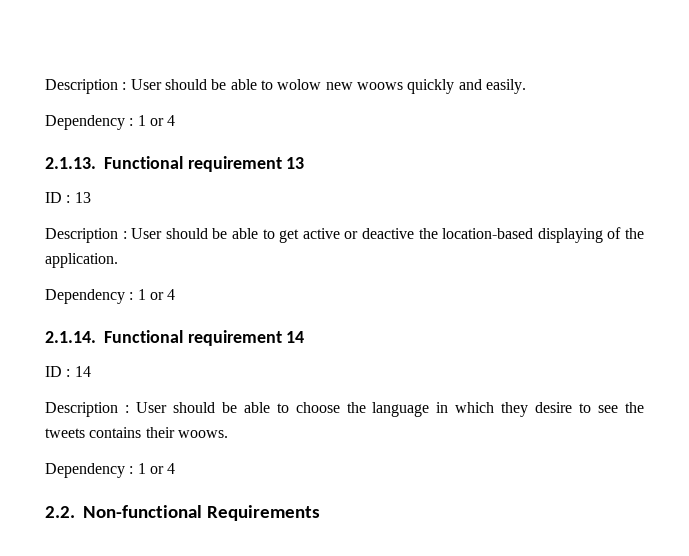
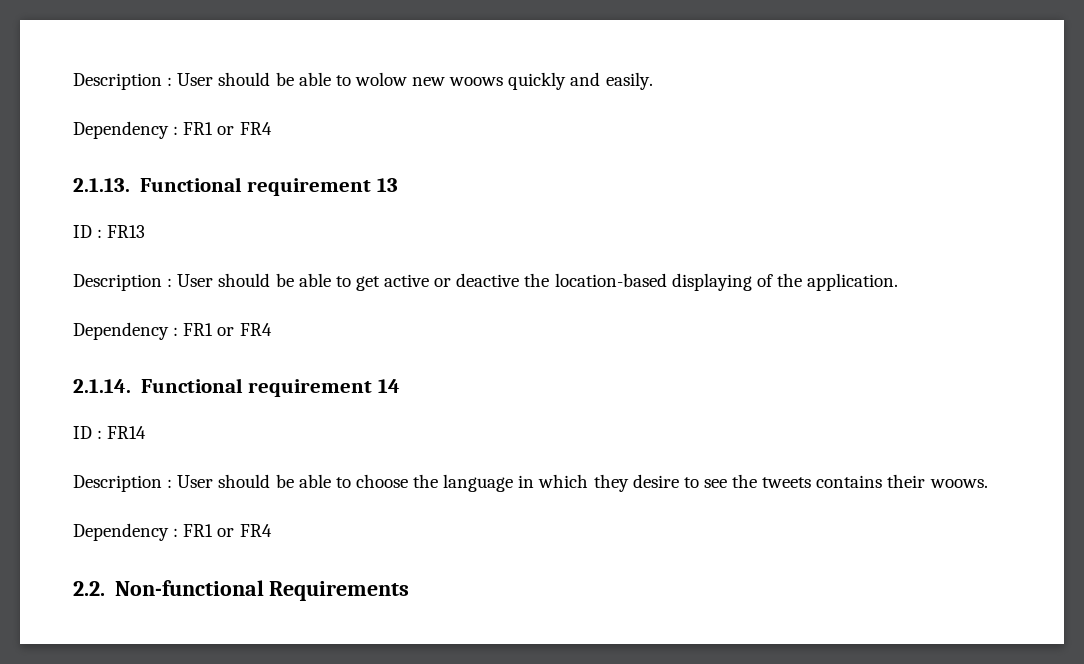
[137,115,176,126] 1 or 4 -> [183,122,272,135] FR1 or FR4
[74,192,91,203] 13 -> [107,225,146,238] FR13
[137,289,176,300] 1 or 4 -> [183,323,272,336] FR1 or FR4
[74,366,91,377] 14 -> [107,426,147,439] FR14
[137,463,176,474] 1 or 4 -> [183,524,272,537] FR1 or FR4

